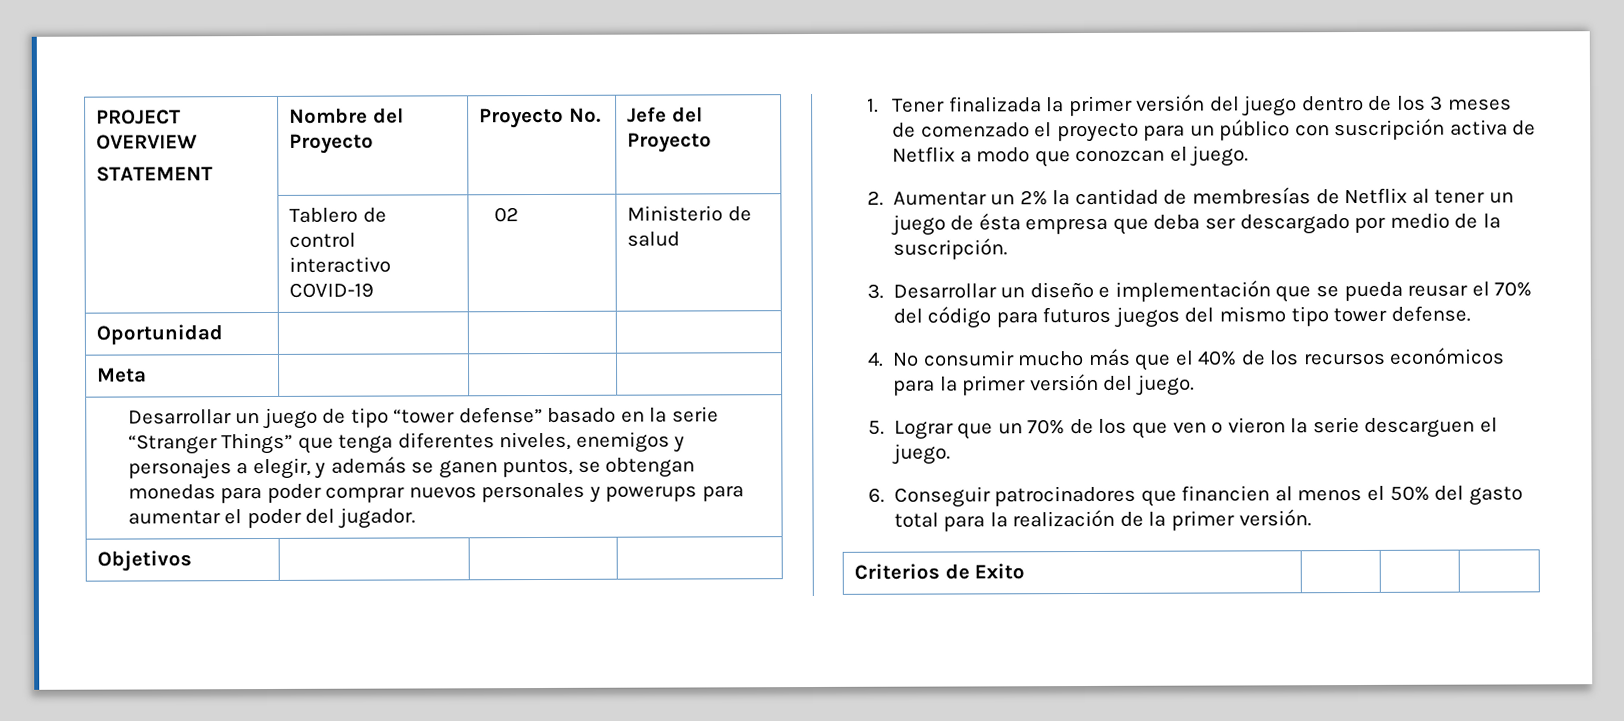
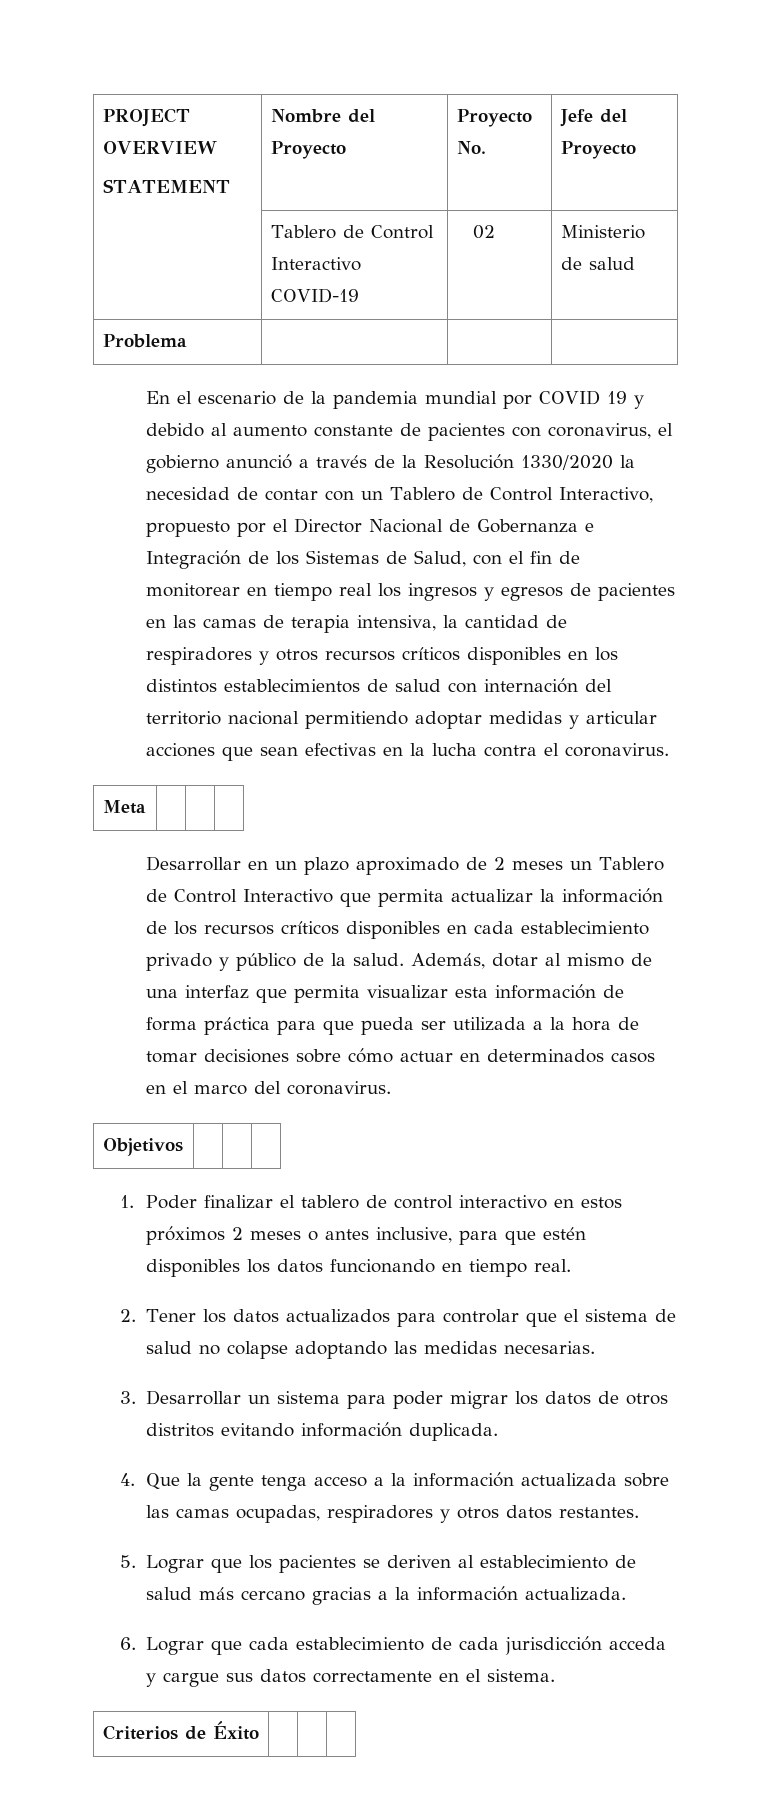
[289,232,357,248] [289,256,392,273] control interactivo -> [370,225,434,239] [270,257,361,271] Control Interactivo
[96,324,224,345] [97,367,148,383] [127,406,720,430] [127,431,686,455] [127,456,696,480] [127,482,744,504] [127,507,416,529] [97,550,193,572] [866,94,1512,117] [892,118,1537,143] [892,145,1250,168] [866,187,1514,206] [890,212,1501,236] [892,238,1008,260] [866,280,1533,303] [892,305,1471,329] [866,347,1506,371] [893,373,1195,396] [867,416,1498,440] [891,443,951,465] [867,485,1523,508] [893,509,1312,532] Oportunidad | | | // Meta | | | // Desarrollar un juego de tipo “tower defense” basado en la serie “Stranger Things” que tenga diferentes niveles, enemigos y personajes a elegir, y además se ganen puntos, se obtengan monedas para poder comprar nuevos personales y powerups para aumentar el poder del jugador. // Objetivos | | | // 1. Tener finalizada la primer versión del juego dentro de los 3 meses de comenzado el proyecto para un público con suscripción activa de Netflix a modo que conozcan el juego. // 2. Aumentar un 2% la cantidad de membresías de Netflix al tener un juego de ésta empresa que deba ser descargado por medio de la suscripción. // 3. Desarrollar un diseño e implementación que se pueda reusar el 70% del código para futuros juegos del mismo tipo tower defense. // 4. No consumir mucho más que el 40% de los recursos económicos para la primer versión del juego. // 5. Lograr que un 70% de los que ven o vieron la serie descarguen el juego. // 6. Conseguir patrocinadores que financien al menos el 50% del gasto total para la realización de la primer versión. -> [102,334,187,348] [146,390,645,409] [146,423,674,441] [146,454,636,473] [146,487,654,503] [146,518,595,537] [146,550,581,569] [146,583,676,601] [146,615,568,633] [146,647,619,665] [146,678,613,693] [146,711,658,729] [146,743,670,761] [102,800,146,814] [146,856,665,875] [146,888,664,907] [146,921,650,939] [146,953,653,971] [146,984,625,1003] [146,1017,640,1035] [146,1048,656,1063] [146,1081,392,1095] [102,1138,183,1156] [119,1195,623,1209] [146,1226,587,1245] [146,1259,572,1277] [119,1309,677,1327] [146,1341,596,1359] [119,1390,669,1409] [146,1422,499,1441] [119,1472,670,1491] [146,1505,640,1523] [119,1555,637,1573] [146,1586,627,1605] [119,1636,667,1655] [146,1669,556,1687] Problema | | | // En el escenario de la pandemia mundial por COVID 19 y debido al aumento constante de pacientes con coronavirus, el gobierno anunció a través de la Resolución 1330/2020 la necesidad de contar con un Tablero de Control Interactivo, propuesto por el Director Nacional de Gobernanza e Integración de los Sistemas de Salud, con el fin de monitorear en tiempo real los ingresos y egresos de pacientes en las camas de terapia intensiva, la cantidad de respiradores y otros recursos críticos disponibles en los distintos establecimientos de salud con internación del territorio nacional permitiendo adoptar medidas y articular acciones que sean efectivas en la lucha contra el coronavirus. // Meta | | | // Desarrollar en un plazo aproximado de 2 meses un Tablero de Control Interactivo que permita actualizar la información de los recursos críticos disponibles en cada establecimiento privado y público de la salud. Además, dotar al mismo de una interfaz que permita visualizar esta información de forma práctica para que pueda ser utilizada a la hora de tomar decisiones sobre cómo actuar en determinados casos en el marco del coronavirus. // Objetivos | | | // 1. Poder finalizar el tablero de control interactivo en estos próximos 2 meses o antes inclusive, para que estén disponibles los datos funcionando en tiempo real. // 2. Tener los datos actualizados para controlar que el sistema de salud no colapse adoptando las medidas necesarias. // 3. Desarrollar un sistema para poder migrar los datos de otros distritos evitando información duplicada. // 4. Que la gente tenga acceso a la información actualizada sobre las camas ocupadas, respiradores y otros datos restantes. // 5. Lograr que los pacientes se deriven al establecimiento de salud más cercano gracias a la información actualizada. // 6. Lograr que cada establecimiento de cada jurisdicción acceda y cargue sus datos correctamente en el sistema.
[974,563,1026,580] Exito -> [212,1721,259,1740] Éxito

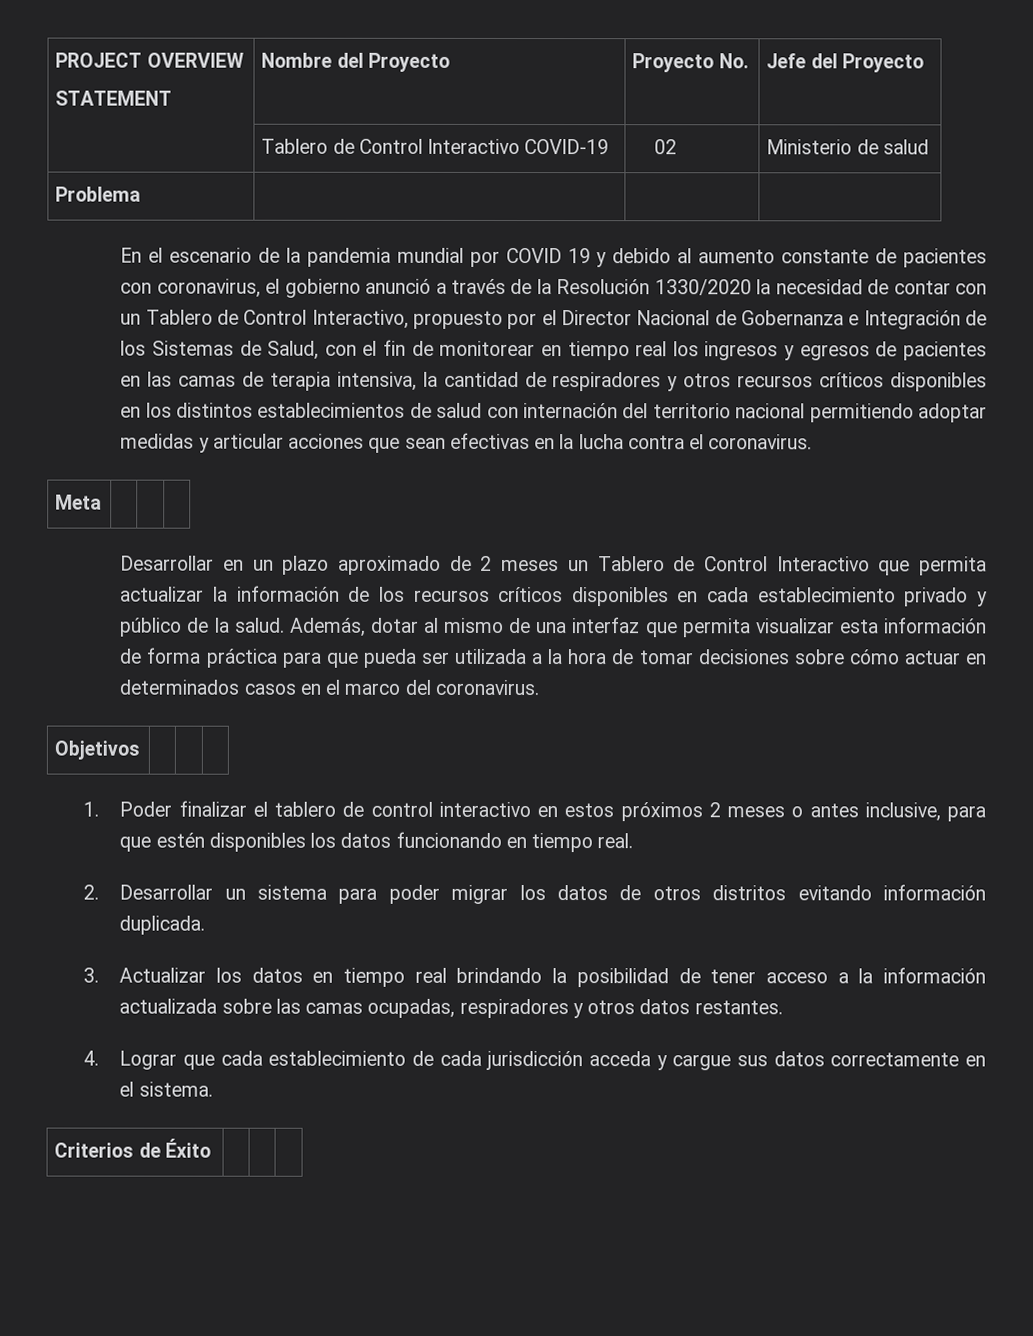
[146,1309,677,1327] [146,1341,596,1359] [119,1391,136,1404] Tener los datos actualizados para controlar que el sistema de salud no colapse adoptando las medidas necesarias. // 3. -> (99, 892) none
[119,1473,308,1491] 4. Que la gente tenga -> [82,967,757,988] 3. Actualizar los datos en tiempo real brindando la posibilidad de tener
[119,1555,637,1573] [146,1586,627,1605] [119,1637,136,1650] 5. Lograr que los pacientes se deriven al establecimiento de salud más cercano gracias a la información actualizada. // 6. -> [82,1050,99,1066] 4.

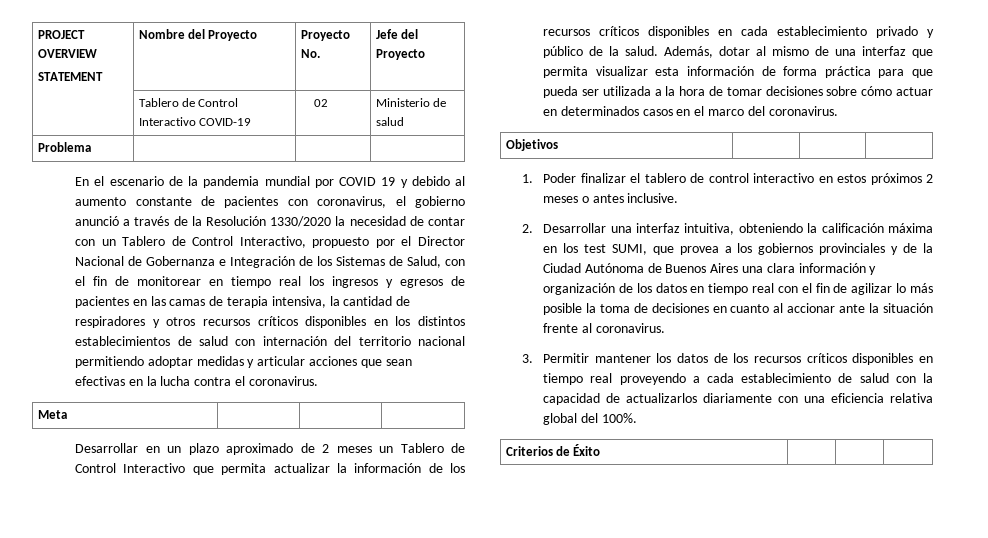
[864,802,987,822] [119,831,634,853] [82,884,986,904] [119,915,206,935] [82,967,207,983] inclusive, para que estén disponibles los datos funcionando en tiempo real. // 2. Desarrollar un sistema para poder migrar los datos de otros distritos evitando información duplicada. // 3. Actualizar -> [627,193,679,203] [521,223,933,235] [543,243,933,255] [543,263,877,275] [543,283,633,295] inclusive. // 2. Desarrollar una interfaz intuitiva, obteniendo la calificación máxima en los test SUMI, que provea a los gobiernos provinciales y de la Ciudad Autónoma de Buenos Aires una clara información y organización de
[456,967,987,988] [119,998,783,1019] [82,1050,987,1071] [119,1081,213,1097] brindando la posibilidad de tener acceso a la información actualizada sobre las camas ocupadas, respiradores y otros datos restantes. // 4. Lograr que cada establecimiento de cada jurisdicción acceda y cargue sus datos correctamente en el sistema. -> [777,283,933,295] [543,303,933,315] [543,323,665,333] [521,353,934,365] [543,373,933,385] [543,393,933,405] [543,413,637,425] con el fin de agilizar lo más posible la toma de decisiones en cuanto al accionar ante la situación frente al coronavirus. // 3. Permitir mantener los datos de los recursos críticos disponibles en tiempo real proveyendo a cada establecimiento de salud con la capacidad de actualizarlos diariamente con una eficiencia relativa global del 100%.

